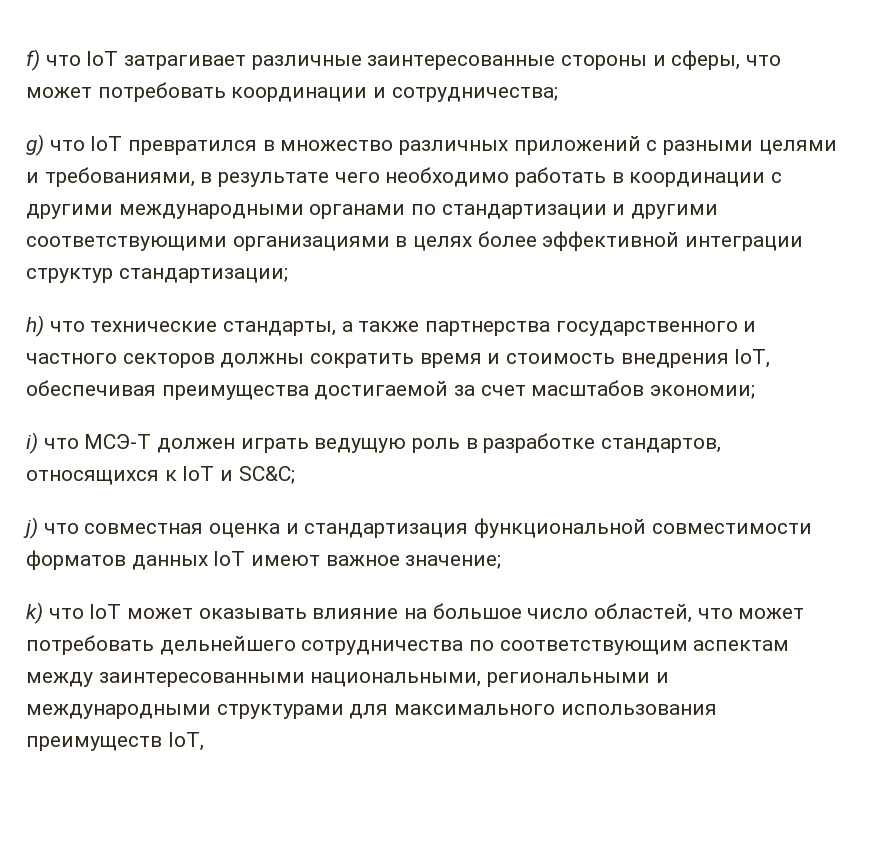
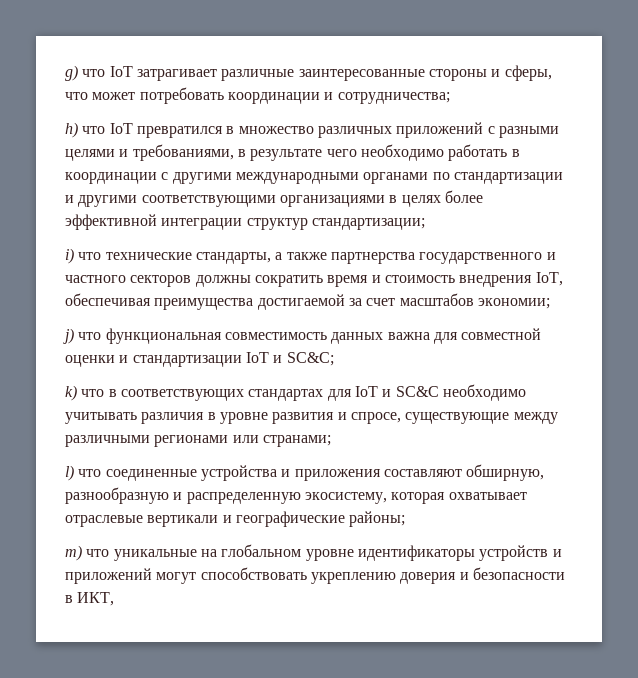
[26,49,40,71] f) -> [65,65,78,81] g)
[26,134,44,156] g) -> [65,122,78,138] h)
[26,315,44,337] h) -> [65,248,74,264] i)
[26,432,722,454] [26,466,295,485] [23,517,812,539] [26,550,502,570] [26,602,805,624] [26,635,790,655] [26,672,669,687] [26,704,717,719] [26,732,204,751] i) что МСЭ-Т должен играть ведущую роль в разработке стандартов, относящихся к IoT и SC&C; // j) что совместная оценка и стандартизация функциональной совместимости форматов данных IoT имеют важное значение; // k) что IoT может оказывать влияние на большое число областей, что может потребовать дельнейшего сотрудничества по соответствующим аспектам между заинтересованными национальными, региональными и международными структурами для максимального использования преимуществ IoT, -> [63,328,542,344] [65,352,334,367] [65,384,526,401] [65,412,558,424] [65,435,331,447] [65,464,545,481] [65,487,527,504] [65,511,406,527] [65,544,562,561] [65,567,565,584] [65,592,115,606] j) что функциональная совместимость данных важна для совместной оценки и стандартизации IoT и SC&C; // k) что в соответствующих стандартах для IoT и SC&C необходимо учитывать различия в уровне развития и спросе, существующие между различными регионами или странами; // l) что соединенные устройства и приложения составляют обширную, разнообразную и распределенную экосистему, которая охватывает отраслевые вертикали и географические районы; // m) что уникальные на глобальном уровне идентификаторы устройств и приложений могут способствовать укреплению доверия и безопасности в ИКТ,

